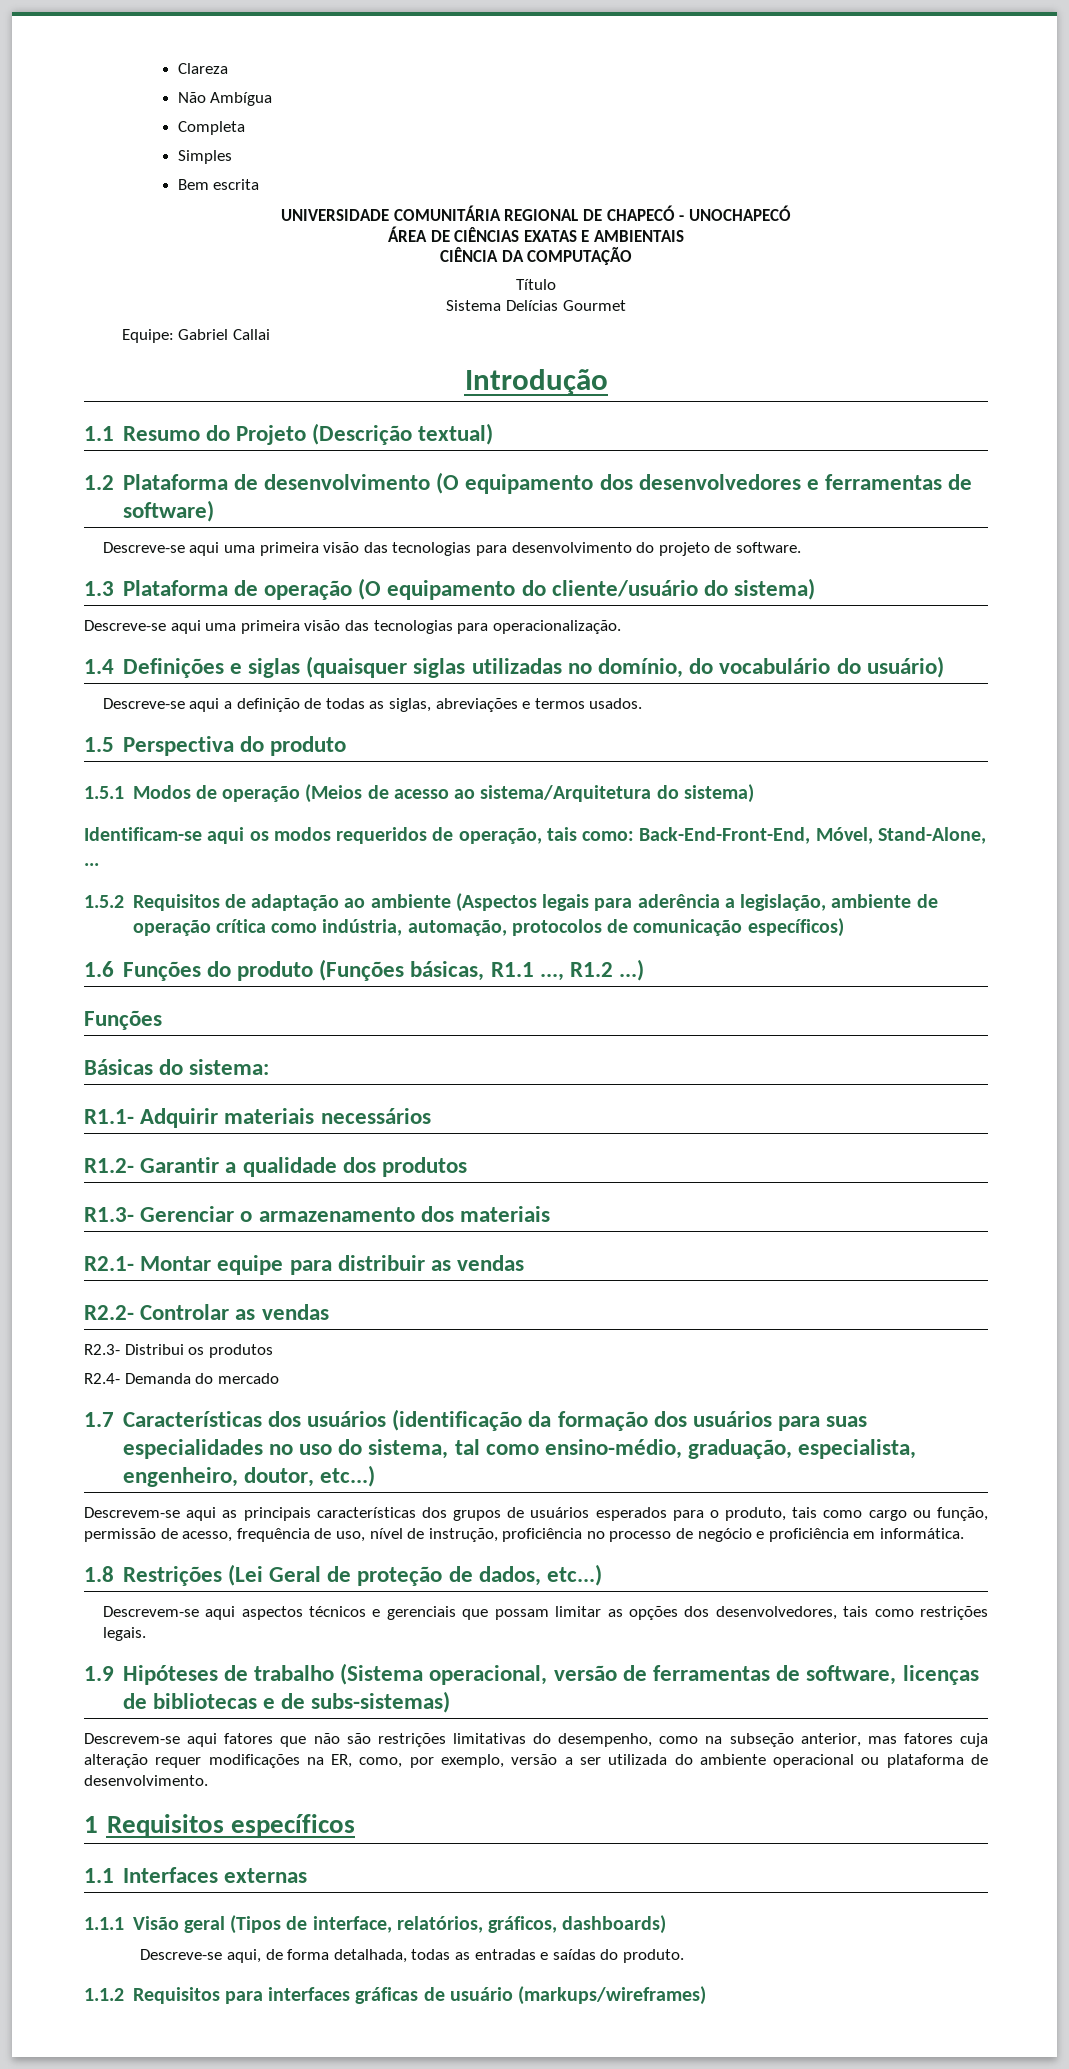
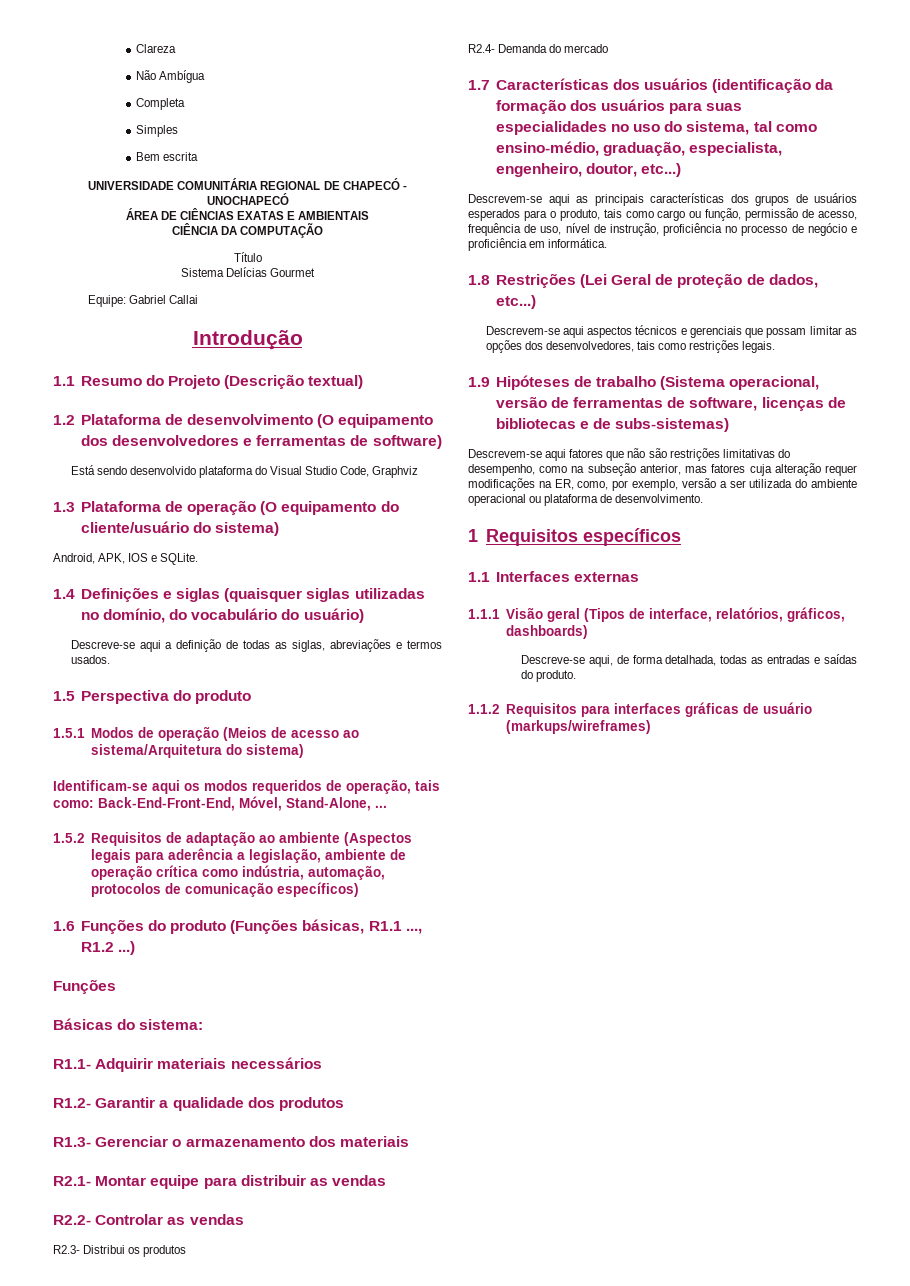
[102,542,801,556] Descreve-se aqui uma primeira visão das tecnologias para desenvolvimento do projeto de software. -> [70,465,419,478] Está sendo desenvolvido plataforma do Visual Studio Code, Graphviz
[84,620,621,634] Descreve-se aqui uma primeira visão das tecnologias para operacionalização. -> [53,553,199,565] Android, APK, IOS e SQLite.

